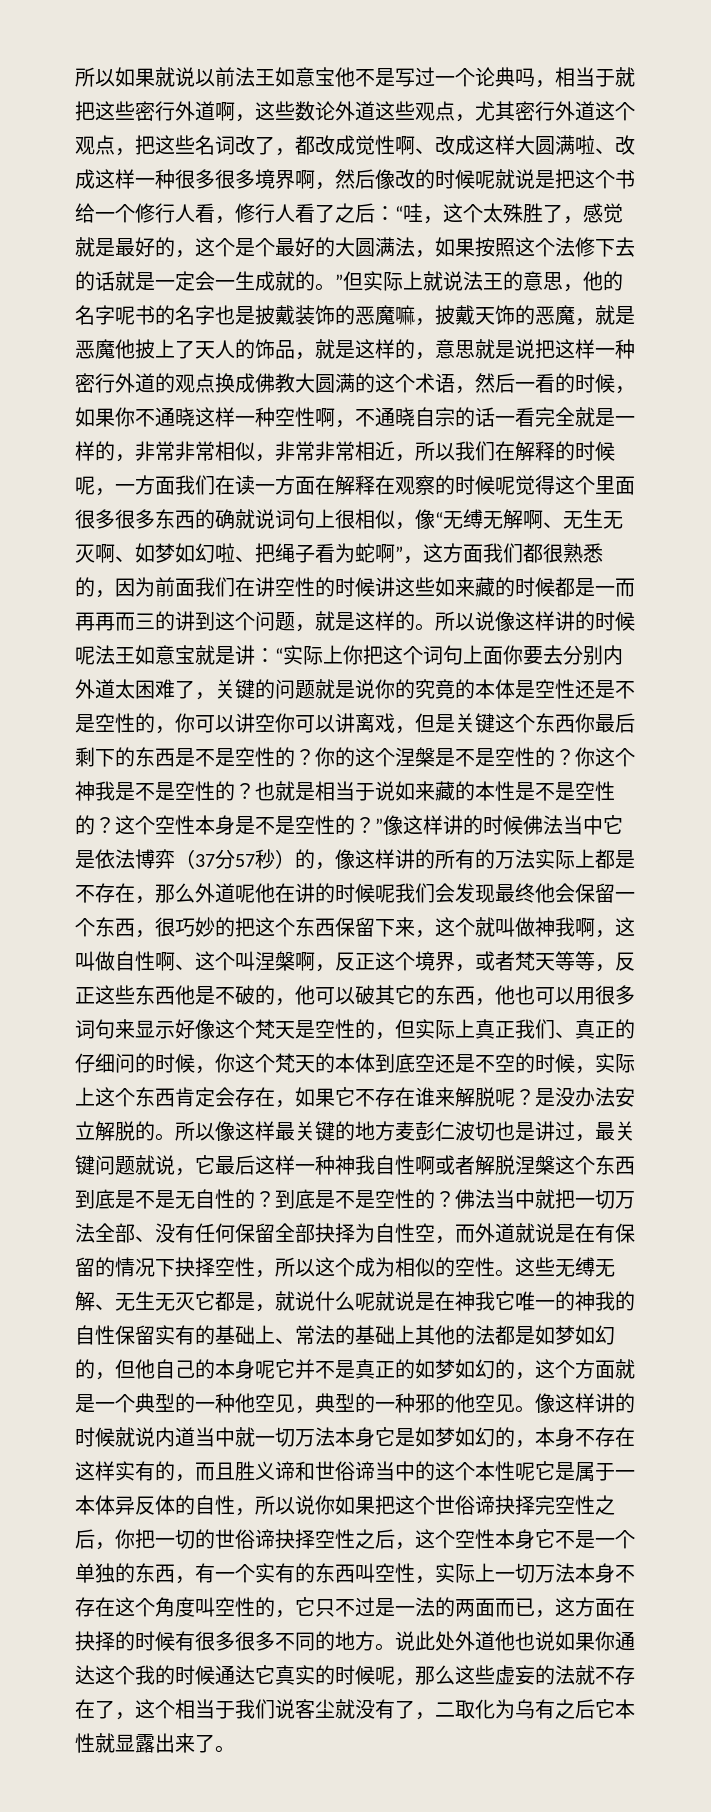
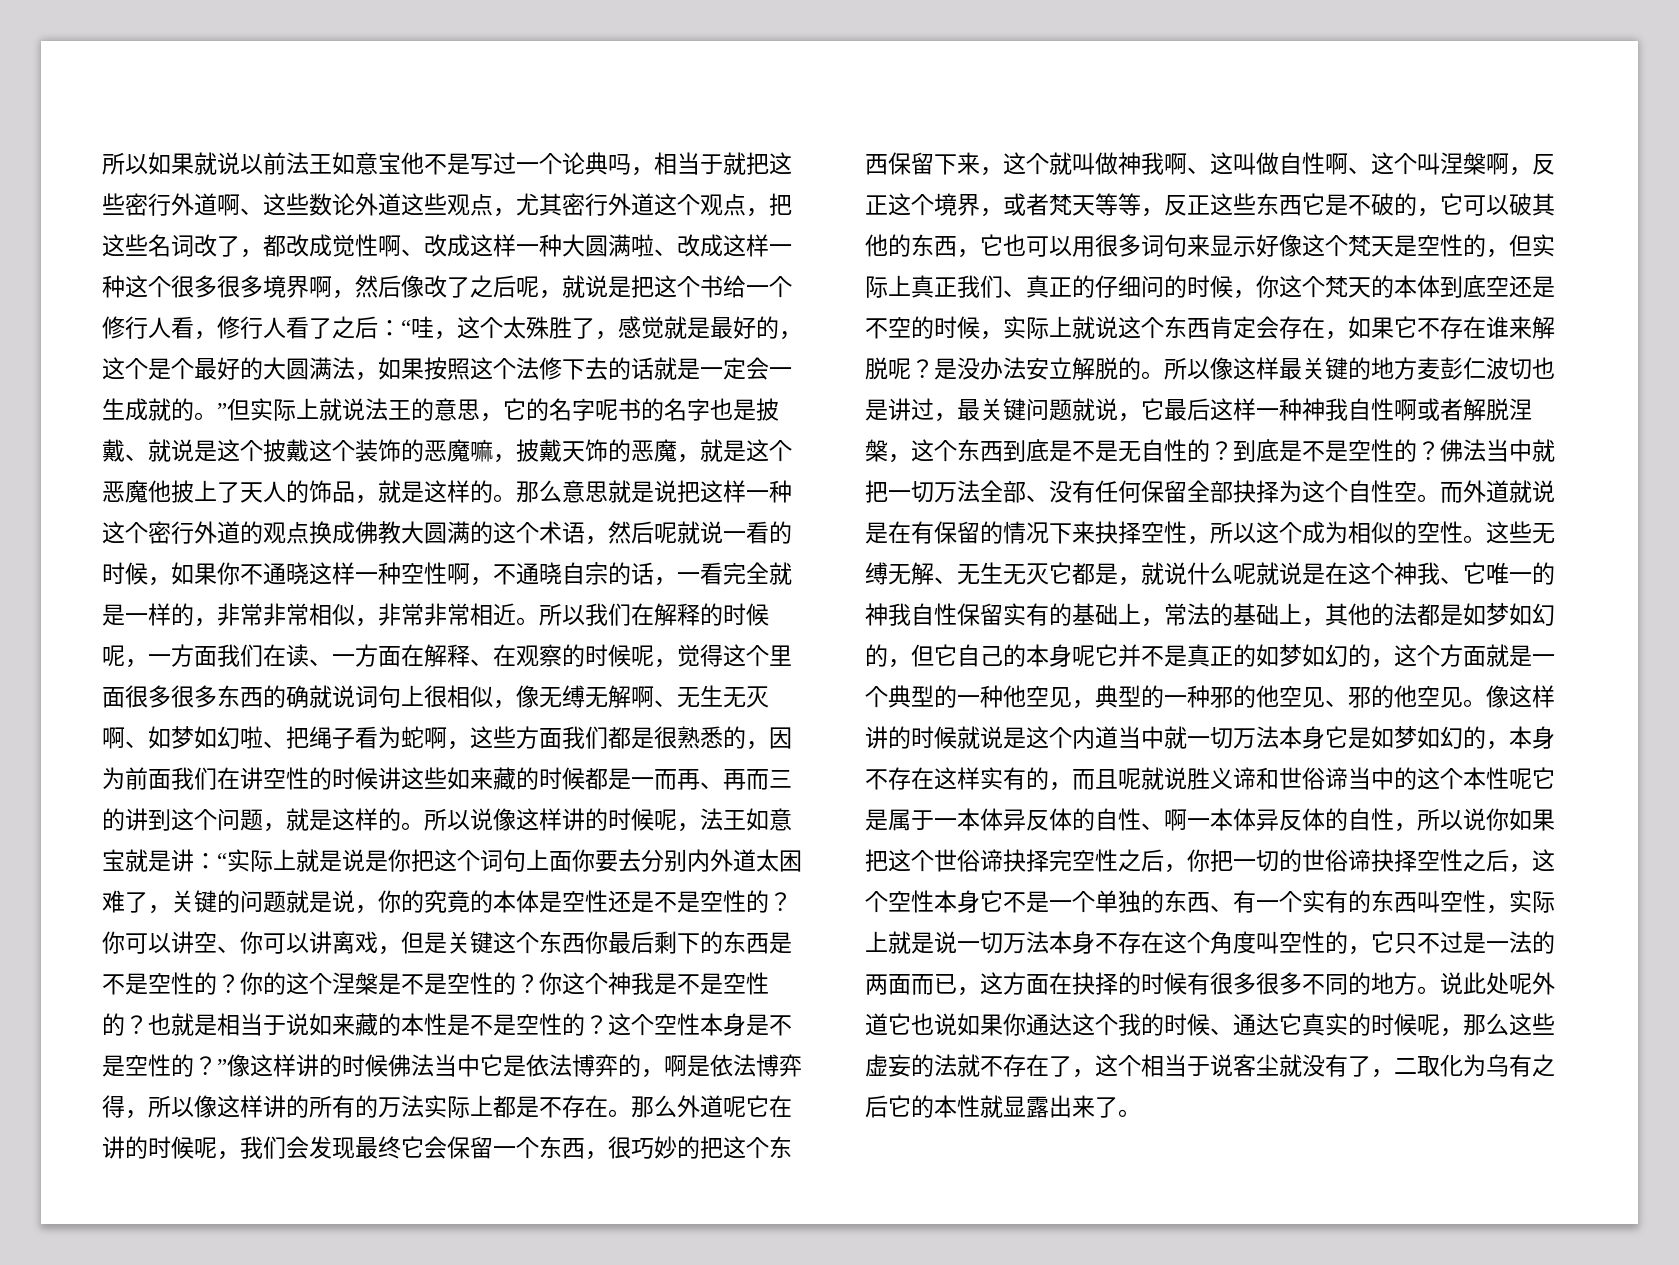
[235,114,255,122] ， -> [240,208,263,215] 、
(515, 145) none -> [516,234,562,257] 一种
(175, 179) none -> [125,275,171,298] 这个
[415,169,495,189] 的时候呢 -> [447,275,562,299] 了之后呢，
[583,271,603,291] 他 -> [503,398,526,420] 它
(295, 315) none -> [125,439,355,462] 、就说是这个披戴这个
(635, 315) none -> [746,439,792,462] 这个
[415,352,435,360] ， -> [493,480,562,503] 。那么
(635, 349) none -> [102,521,148,544] 这个
(515, 383) none -> [654,521,723,544] 呢就说
(495, 417) none -> [654,577,677,586] ，
[395,454,415,462] ， -> [516,617,539,625] 。
(255, 485) none -> [309,659,332,666] 、
(375, 485) none -> [470,659,493,666] 、
(515, 485) none -> [654,659,677,668] ，
[435,512,443,527] “ -> (539, 696) none
[395,543,443,564] ”，这 -> [447,726,516,750] ，这些
(543, 553) none -> [631,727,654,749] 是
(95, 621) none -> [700,782,723,789] 、
(95, 655) none -> [677,823,700,832] ，
(343, 654) none -> [296,849,388,872] 就是说是
(375, 689) none -> [355,905,378,914] ，
[155,726,175,734] ， -> [769,892,792,911] ？
(275, 722) none -> [217,946,240,953] 、
[175,849,335,870] （37分57秒）的， -> [618,1054,802,1078] [102,1095,194,1119] 的，啊是依法博弈得，所以
[135,896,155,904] ， -> [608,1109,631,1117] 。
[255,883,275,903] 他 -> [746,1095,769,1117] 它
(395, 893) none -> [217,1151,240,1160] ，
[535,883,555,903] 他 -> [401,1136,424,1158] 它
[595,930,615,938] ， -> [1187,167,1210,174] 、
[175,985,195,1005] 他 -> [1302,193,1325,215] 它
[295,985,315,1005] 他 -> [1440,193,1463,215] 它
[395,985,515,1006] 它的东西，他 -> [865,234,1003,258] 他的东西，它
(95, 1096) none -> [1072,316,1118,339] 就说
(555, 1165) none -> [888,454,911,463] ，
[375,1223,455,1244] 自性空， -> [1302,480,1440,503] 这个自性空。
(175, 1268) none -> [1072,521,1095,544] 来
[455,1291,495,1311] 神我 -> [1348,562,1463,585] 这个神我、
[615,1291,635,1311] 的 -> (911, 614) none
[275,1338,295,1344] 、 -> [1141,618,1164,627] ，
(415, 1334) none -> [1302,618,1325,627] ，
[135,1359,155,1379] 他 -> [934,644,957,666] 它
(515, 1403) none -> [1325,685,1463,708] 、邪的他空见
(155, 1437) none -> [1003,726,1072,749] 是这个
(235, 1471) none -> [1118,767,1187,790] 呢就说
(235, 1505) none -> [1141,808,1394,831] 、啊一本体异反体的自性
[175,1576,195,1584] ， -> [1210,905,1233,912] 、
(495, 1572) none -> [888,931,957,954] 就是说
[455,1631,515,1651] 外道他 -> [1509,972,1555,995] [865,1013,911,1036] 呢外道它
(215, 1675) none -> [1210,1028,1233,1035] 、
[235,1699,275,1719] 我们 -> (1210, 1066) none
(615, 1708) none -> [911,1095,934,1118] 的

